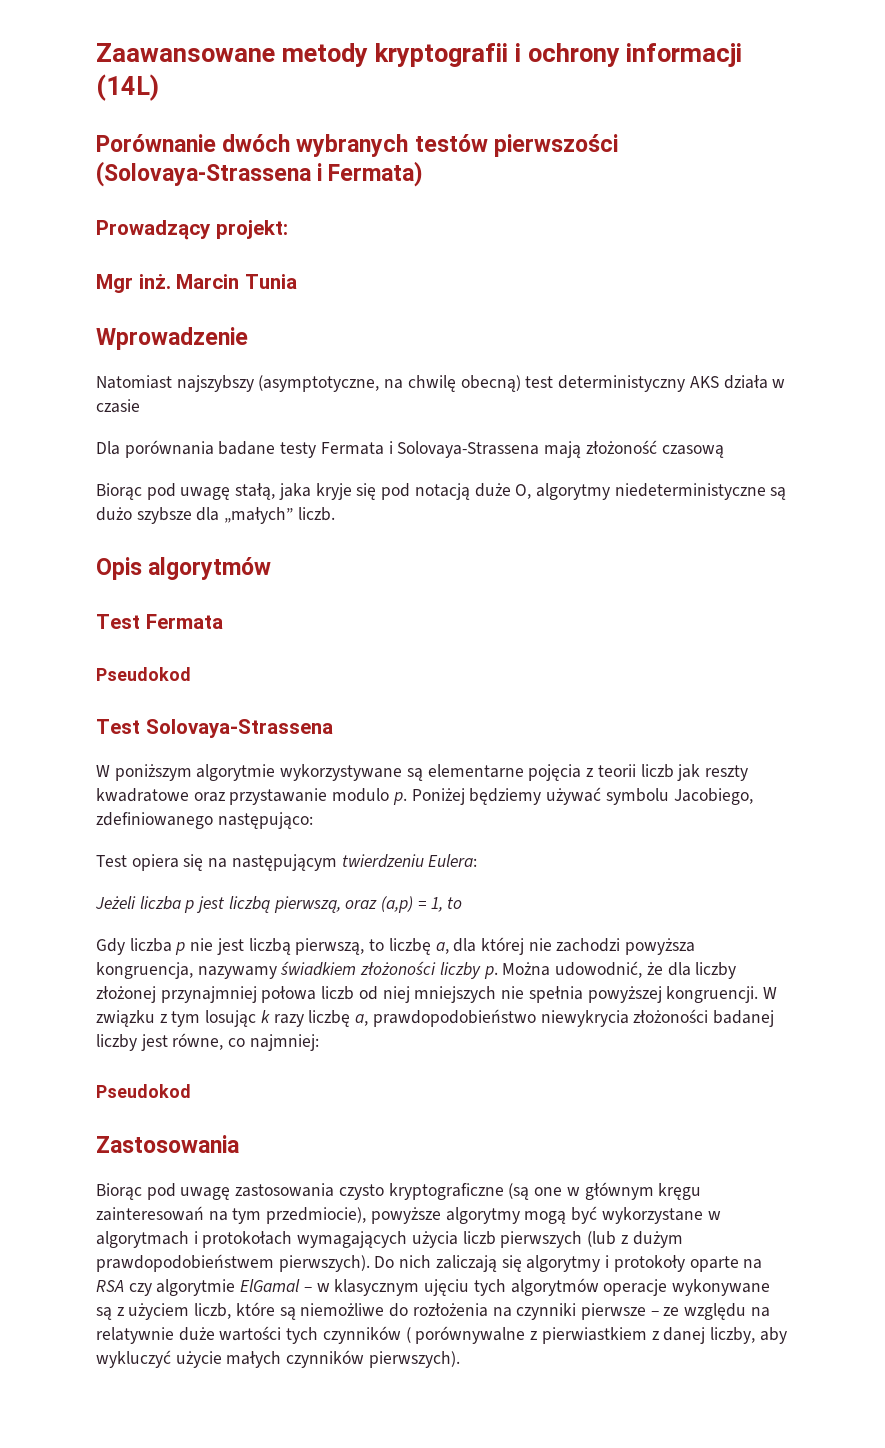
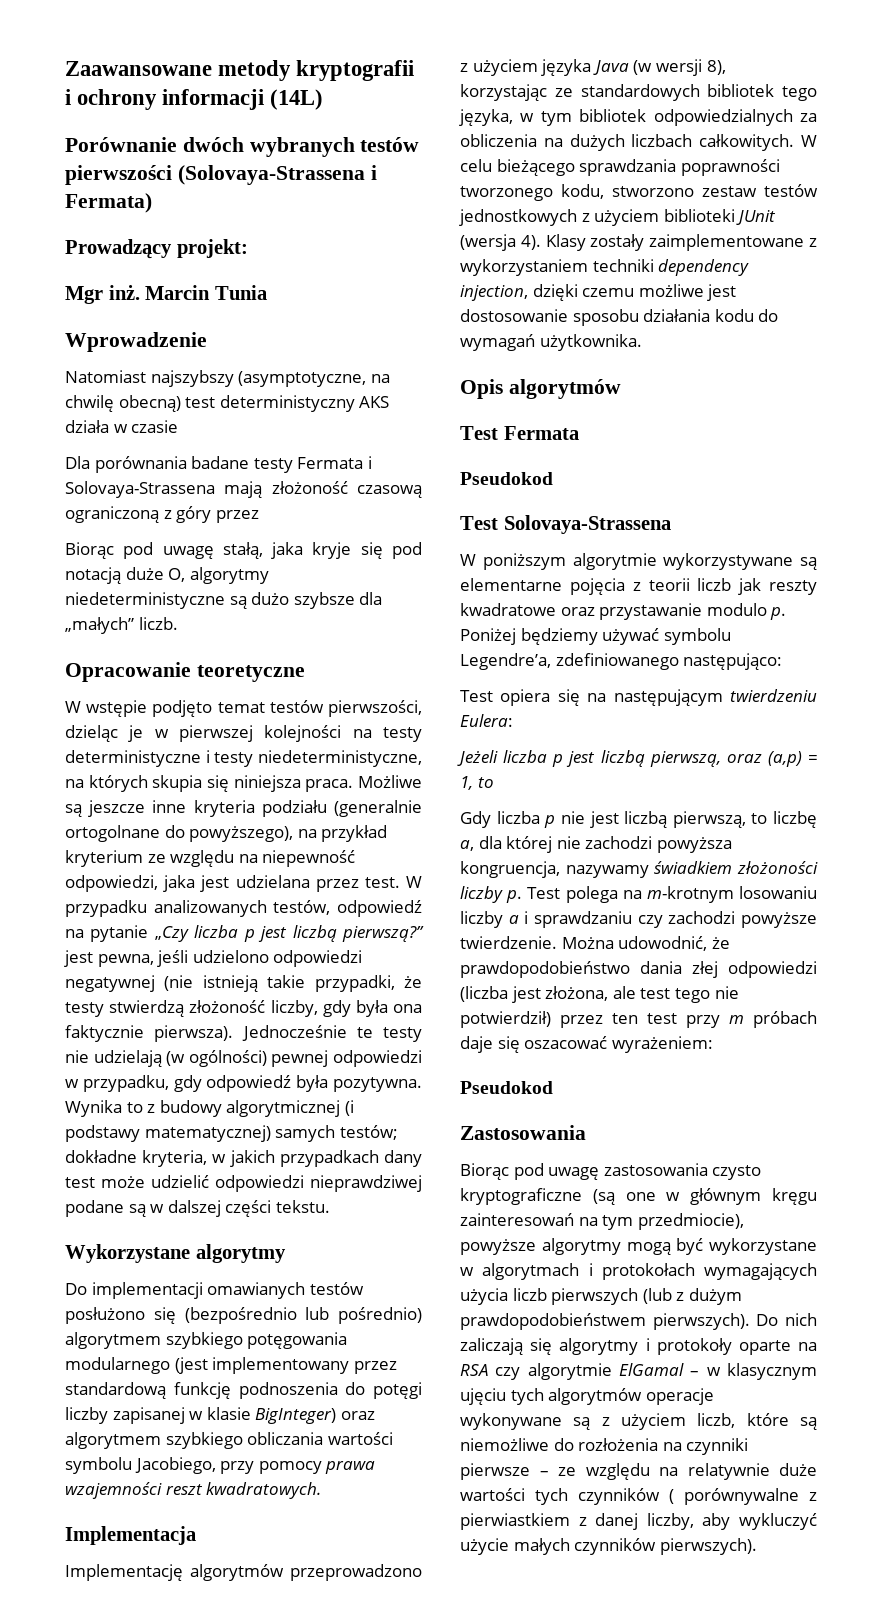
(724, 451) none -> [65,506,259,523] ograniczoną z góry przez
(335, 514) none -> [65,662,305,682] [65,700,422,717] [65,725,422,742] [65,750,423,767] [65,775,422,792] [65,800,422,817] [65,825,388,842] [65,850,356,867] [65,875,422,892] [65,900,423,917] [65,925,424,942] [64,950,363,967] [65,975,422,992] [65,1000,422,1017] [65,1025,422,1042] [65,1050,422,1067] [65,1075,422,1092] [65,1100,354,1117] [65,1125,398,1142] [65,1150,422,1167] [65,1175,422,1192] [65,1200,330,1217] [65,1244,286,1263] [65,1282,364,1299] [65,1307,422,1324] [65,1332,348,1349] [65,1357,397,1374] [65,1382,422,1399] [65,1407,375,1424] [65,1432,393,1449] [65,1457,376,1474] [65,1482,322,1499] [65,1526,196,1545] [65,1564,422,1581] [460,59,726,76] [460,84,817,101] [459,109,817,126] [460,134,817,151] [460,159,780,176] [460,184,818,201] [459,209,777,226] [460,234,817,251] [460,259,750,276] [460,284,737,301] [460,309,779,326] [460,334,642,351] // Opracowanie teoretyczne // W wstępie podjęto temat testów pierwszości, dzieląc je w pierwszej kolejności na testy deterministyczne i testy niedeterministyczne, na których skupia się niniejsza praca. Możliwe są jeszcze inne kryteria podziału (generalnie ortogolnane do powyższego), na przykład kryterium ze względu na niepewność odpowiedzi, jaka jest udzielana przez test. W przypadku analizowanych testów, odpowiedź na pytanie „Czy liczba p jest liczbą pierwszą?” jest pewna, jeśli udzielono odpowiedzi negatywnej (nie istnieją takie przypadki, że testy stwierdzą złożoność liczby, gdy była ona faktycznie pierwsza). Jednocześnie te testy nie udzielają (w ogólności) pewnej odpowiedzi w przypadku, gdy odpowiedź była pozytywna. Wynika to z budowy algorytmicznej (i podstawy matematycznej) samych testów; dokładne kryteria, w jakich przypadkach dany test może udzielić odpowiedzi nieprawdziwej podane są w dalszej części tekstu. // Wykorzystane algorytmy // Do implementacji omawianych testów posłużono się (bezpośrednio lub pośrednio) algorytmem szybkiego potęgowania modularnego (jest implementowany przez standardową funkcję podnoszenia do potęgi liczby zapisanej w klasie BigInteger) oraz algorytmem szybkiego obliczania wartości symbolu Jacobiego, przy pomocy prawa wzajemności reszt kwadratowych. // Implementacja // Implementację algorytmów przeprowadzono z użyciem języka Java (w wersji 8), korzystając ze standardowych bibliotek tego języka, w tym bibliotek odpowiedzialnych za obliczenia na dużych liczbach całkowitych. W celu bieżącego sprawdzania poprawności tworzonego kodu, stworzono zestaw testów jednostkowych z użyciem biblioteki JUnit (wersja 4). Klasy zostały zaimplementowane z wykorzystaniem techniki dependency injection, dzięki czemu możliwe jest dostosowanie sposobu działania kodu do wymagań użytkownika.
[673,788,753,805] Jacobiego, -> [460,653,551,670] Legendre’a,
[502,961,737,979] [96,986,777,1003] [96,1009,774,1027] [96,1033,319,1051] Można udowodnić, że dla liczby złożonej przynajmniej połowa liczb od niej mniejszych nie spełnia powyższej kongruencji. W związku z tym losując k razy liczbę a, prawdopodobieństwo niewykrycia złożoności badanej liczby jest równe, co najmniej: -> [527,886,817,903] [460,911,817,928] [460,936,730,951] [460,961,817,978] [460,986,739,1003] [460,1011,817,1028] [460,1036,713,1053] Test polega na m-krotnym losowaniu liczby a i sprawdzaniu czy zachodzi powyższe twierdzenie. Można udowodnić, że prawdopodobieństwo dania złej odpowiedzi (liczba jest złożona, ale test tego nie potwierdził) przez ten test przy m próbach daje się oszacować wyrażeniem:

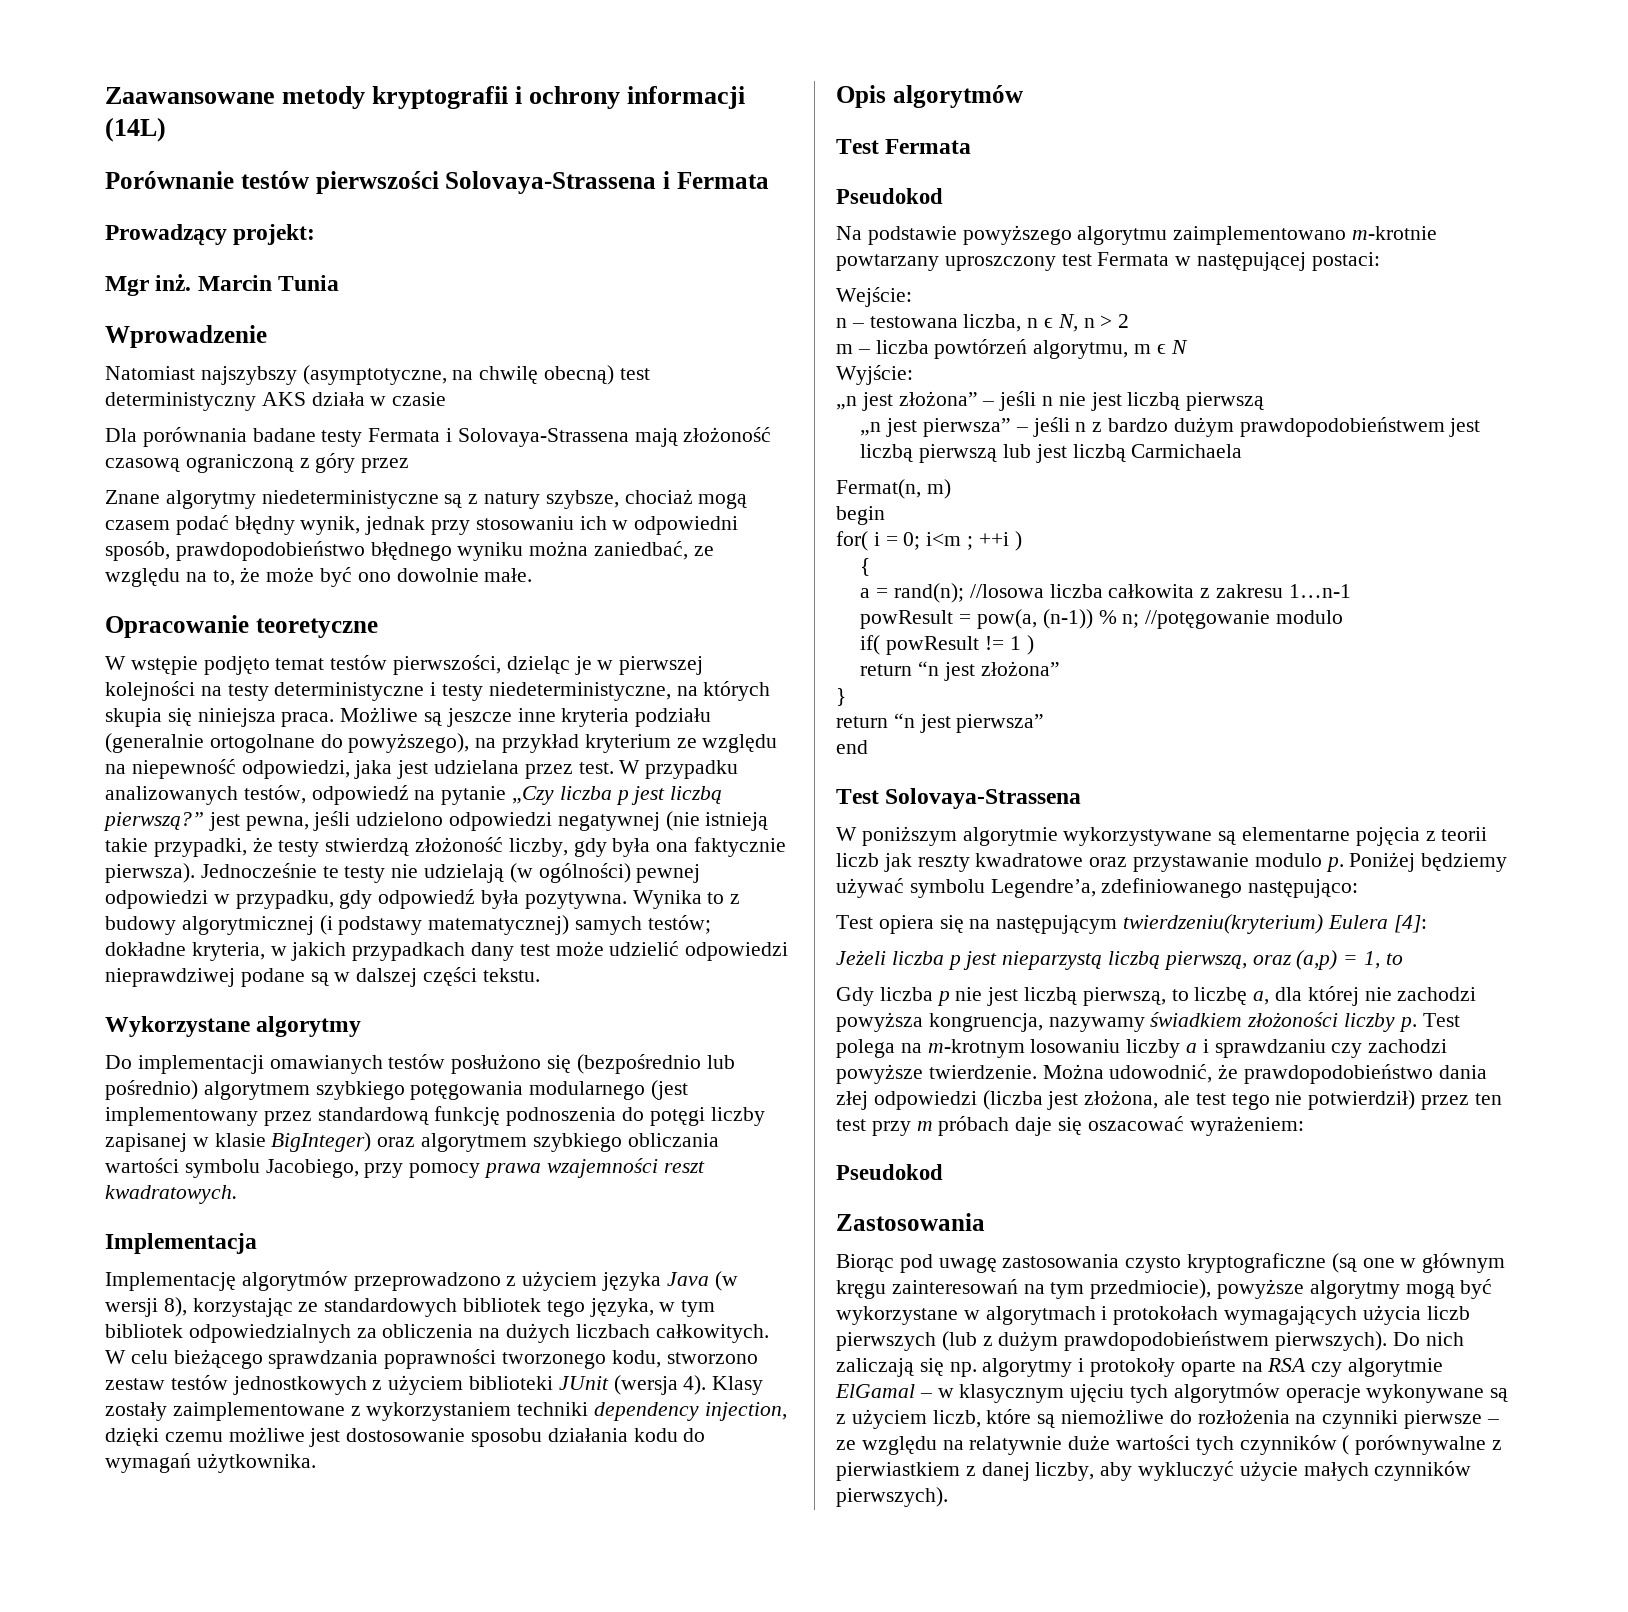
[182,137,420,157] [65,165,377,185] [65,193,152,213] dwóch wybranych testów pierwszości (Solovaya-Strassena i Fermata) -> [240,171,769,194] testów pierwszości Solovaya-Strassena i Fermata
[65,542,422,559] [65,567,269,584] [65,592,383,609] [65,617,178,634] Biorąc pod uwagę stałą, jaka kryje się pod notacją duże O, algorytmy niedeterministyczne są dużo szybsze dla „małych” liczb. -> [105,489,748,509] [105,515,739,535] [105,541,714,561] [105,567,533,587] Znane algorytmy niedeterministyczne są z natury szybsze, chociaż mogą czasem podać błędny wynik, jednak przy stosowaniu ich w odpowiedni sposób, prawdopodobieństwo błędnego wyniku można zaniedbać, ze względu na to, że może być ono dowolnie małe.
(553, 478) none -> [836,225,1438,245] [836,252,1380,271] [836,287,912,307] [836,314,1130,332] [836,339,1188,359] [836,365,913,385] [836,391,1265,411] [860,417,1481,437] [860,444,1243,463] [836,479,951,499] [836,506,885,525] [836,531,1022,551] [860,558,871,576] [860,583,1351,603] [860,609,1343,629] [860,635,1034,655] [860,661,1060,681] [836,688,846,706] [836,713,1045,733] [836,740,868,754] // Na podstawie powyższego algorytmu zaimplementowano m-krotnie powtarzany uproszczony test Fermata w następującej postaci: // Wejście: // n – testowana liczba, n ϵ N, n > 2 // m – liczba powtórzeń algorytmu, m ϵ N // Wyjście: // „n jest złożona” – jeśli n nie jest liczbą pierwszą // „n jest pierwsza” – jeśli n z bardzo dużym prawdopodobieństwem jest liczbą pierwszą lub jest liczbą Carmichaela // Fermat(n, m) // begin // for( i = 0; i<m ; ++i ) // { // a = rand(n); //losowa liczba całkowita z zakresu 1…n-1 // powResult = pow(a, (n-1)) % n; //potęgowanie modulo // if( powResult != 1 ) // return “n jest złożona” // } // return “n jest pierwsza” // end
[730,689,817,702] [460,714,513,727] twierdzeniu Eulera: -> [1123,914,1427,934] twierdzeniu(kryterium) Eulera [4]:
(596, 759) none -> [1002,951,1103,970] nieparzystą
(553, 1346) none -> [949,1362,977,1377] np.

